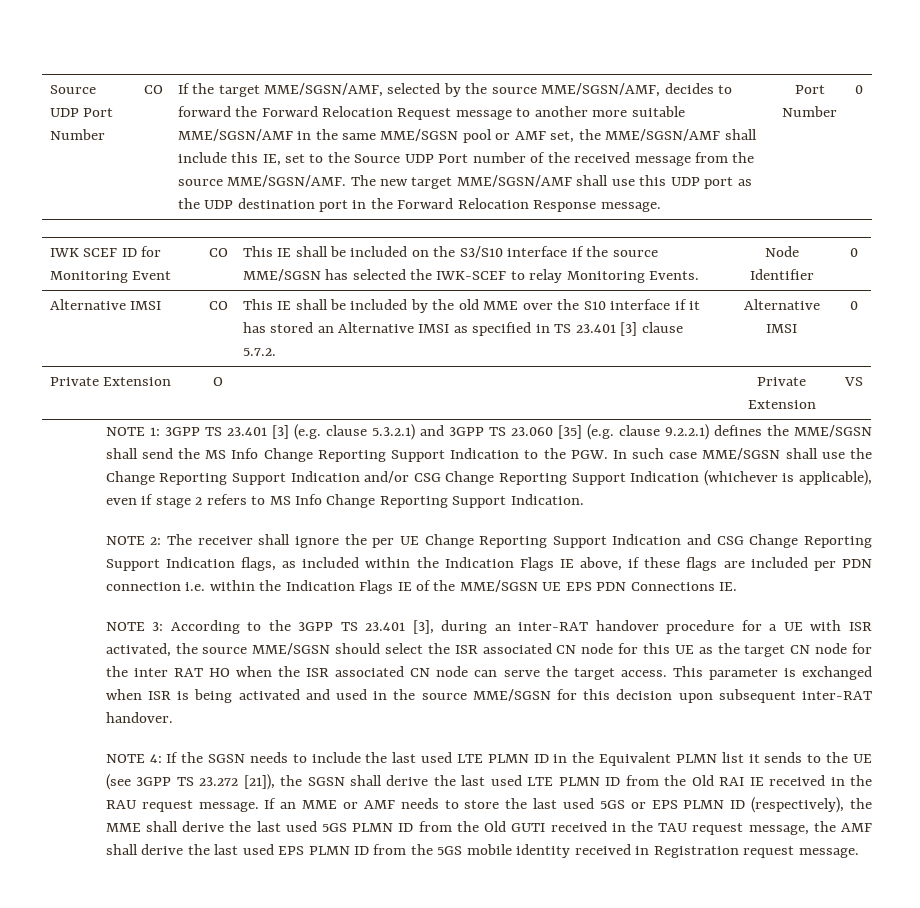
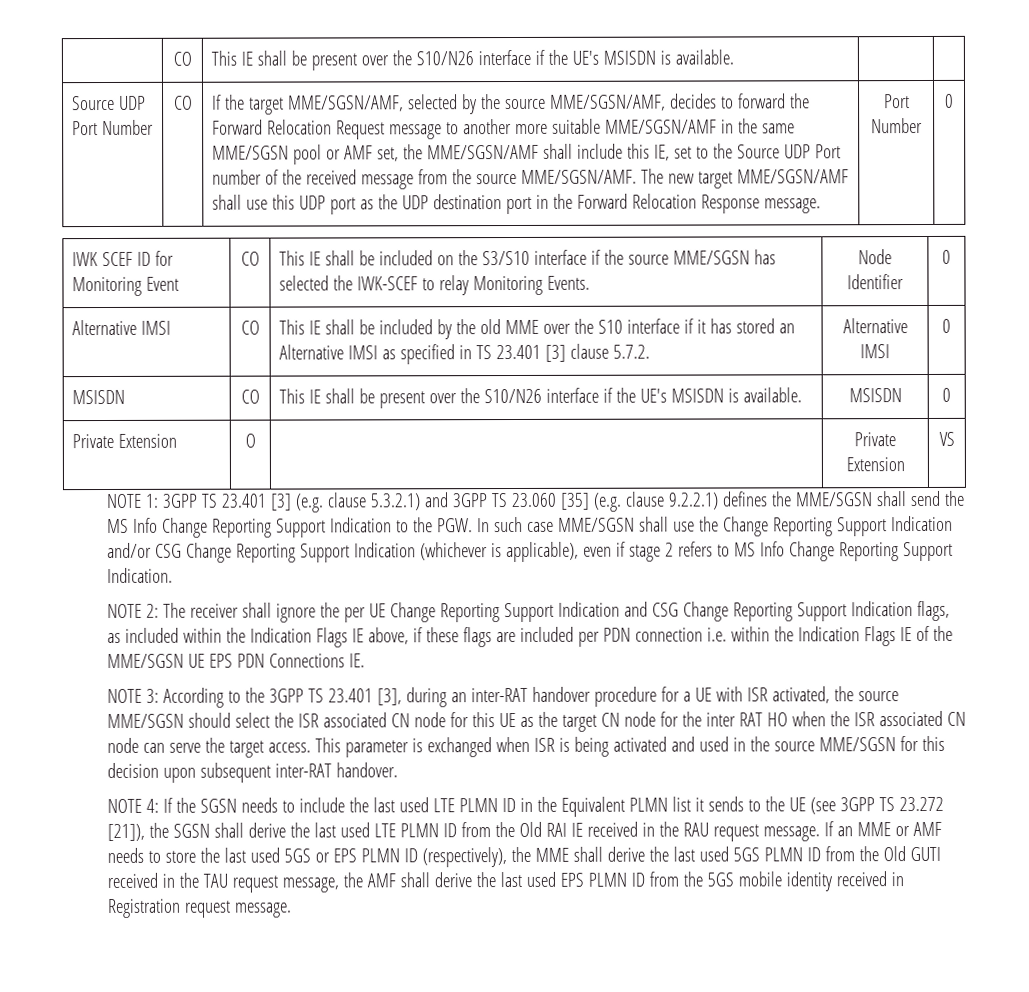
(49, 89) none -> [172,51,192,66] [211,49,735,71] | CO | This IE shall be present over the S10/N26 interface if the UE's MSISDN is available. | | //
(858, 305) none -> [72,389,126,405] [240,389,260,404] [279,387,803,409] [848,388,902,403] [942,387,951,402] // MSISDN | CO | This IE shall be present over the S10/N26 interface if the UE's MSISDN is available. | MSISDN | 0

